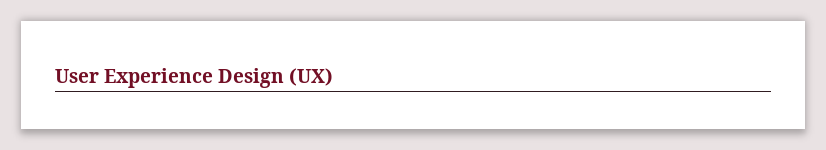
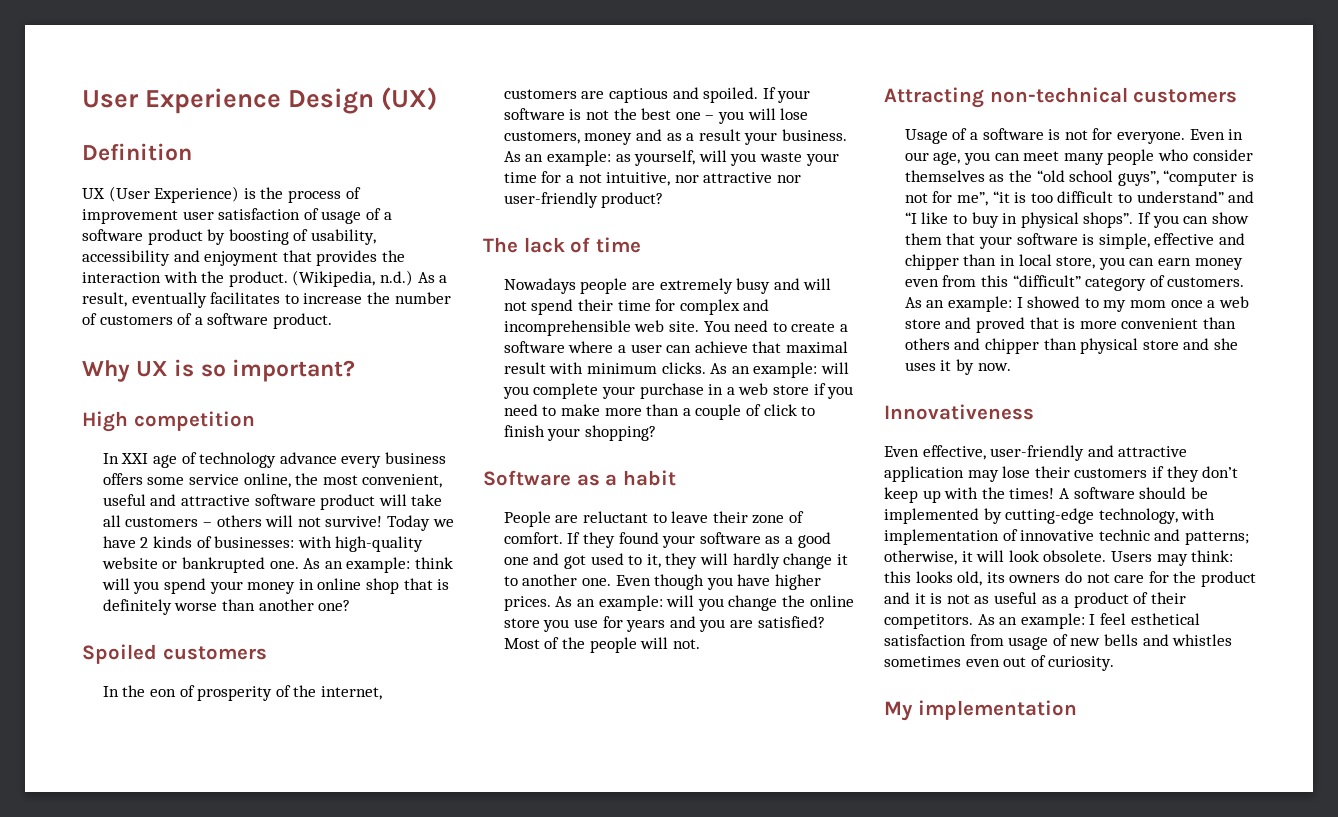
(334, 77) none -> [82,143,192,161] [82,186,361,203] [82,208,392,224] [82,229,376,245] [82,250,405,266] [82,270,448,287] [82,292,451,308] [82,313,332,329] [82,359,355,382] [82,411,255,432] [102,452,446,468] [102,473,443,488] [102,494,443,510] [102,515,454,531] [102,536,424,552] [101,557,453,573] [101,578,450,594] [102,599,351,615] [82,644,267,664] [102,685,382,701] [503,87,811,103] [503,108,809,124] [503,129,847,145] [503,150,839,166] [503,171,801,186] [503,192,664,208] [483,237,641,253] [503,278,832,294] [503,299,770,315] [503,320,848,336] [503,341,848,353] [503,362,849,378] [502,383,854,399] [503,404,816,420] [503,425,657,441] [483,470,676,486] [503,511,804,527] [503,532,831,548] [503,553,848,569] [503,574,821,590] [503,595,854,611] [503,616,825,632] [503,637,700,653] [884,87,1238,108] [904,128,1244,144] [904,149,1253,165] [904,170,1254,186] [904,191,1255,206] [904,212,1249,228] [904,233,1245,249] [904,254,1243,270] [904,275,1245,291] [904,296,1249,312] [904,317,1236,333] [904,338,1238,354] [904,359,1011,375] [884,404,1034,420] [884,445,1188,461] [884,466,1239,482] [884,487,1208,503] [884,508,1216,524] [884,529,1249,545] [884,550,1234,566] [884,571,1256,587] [884,592,1186,608] [884,613,1200,629] [884,634,1233,650] [884,655,1115,671] [884,700,1077,721] // Definition // UX (User Experience) is the process of improvement user satisfaction of usage of a software product by boosting of usability, accessibility and enjoyment that provides the interaction with the product. (Wikipedia, n.d.) As a result, eventually facilitates to increase the number of customers of a software product. // Why UX is so important? // High competition // In XXI age of technology advance every business offers some service online, the most convenient, useful and attractive software product will take all customers – others will not survive! Today we have 2 kinds of businesses: with high-quality website or bankrupted one. As an example: think will you spend your money in online shop that is definitely worse than another one? // Spoiled customers // In the eon of prosperity of the internet, customers are captious and spoiled. If your software is not the best one – you will lose customers, money and as a result your business. As an example: as yourself, will you waste your time for a not intuitive, nor attractive nor user-friendly product? // The lack of time // Nowadays people are extremely busy and will not spend their time for complex and incomprehensible web site. You need to create a software where a user can achieve that maximal result with minimum clicks. As an example: will you complete your purchase in a web store if you need to make more than a couple of click to finish your shopping? // Software as a habit // People are reluctant to leave their zone of comfort. If they found your software as a good one and got used to it, they will hardly change it to another one. Even though you have higher prices. As an example: will you change the online store you use for years and you are satisfied? Most of the people will not. // Attracting non-technical customers // Usage of a software is not for everyone. Even in our age, you can meet many people who consider themselves as the “old school guys”, “computer is not for me”, “it is too difficult to understand” and “I like to buy in physical shops”. If you can show them that your software is simple, effective and chipper than in local store, you can earn money even from this “difficult” category of customers. As an example: I showed to my mom once a web store and proved that is more convenient than others and chipper than physical store and she uses it by now. // Innovativeness // Even effective, user-friendly and attractive application may lose their customers if they don’t keep up with the times! A software should be implemented by cutting-edge technology, with implementation of innovative technic and patterns; otherwise, it will look obsolete. Users may think: this looks old, its owners do not care for the product and it is not as useful as a product of their competitors. As an example: I feel esthetical satisfaction from usage of new bells and whistles sometimes even out of curiosity. // My implementation

